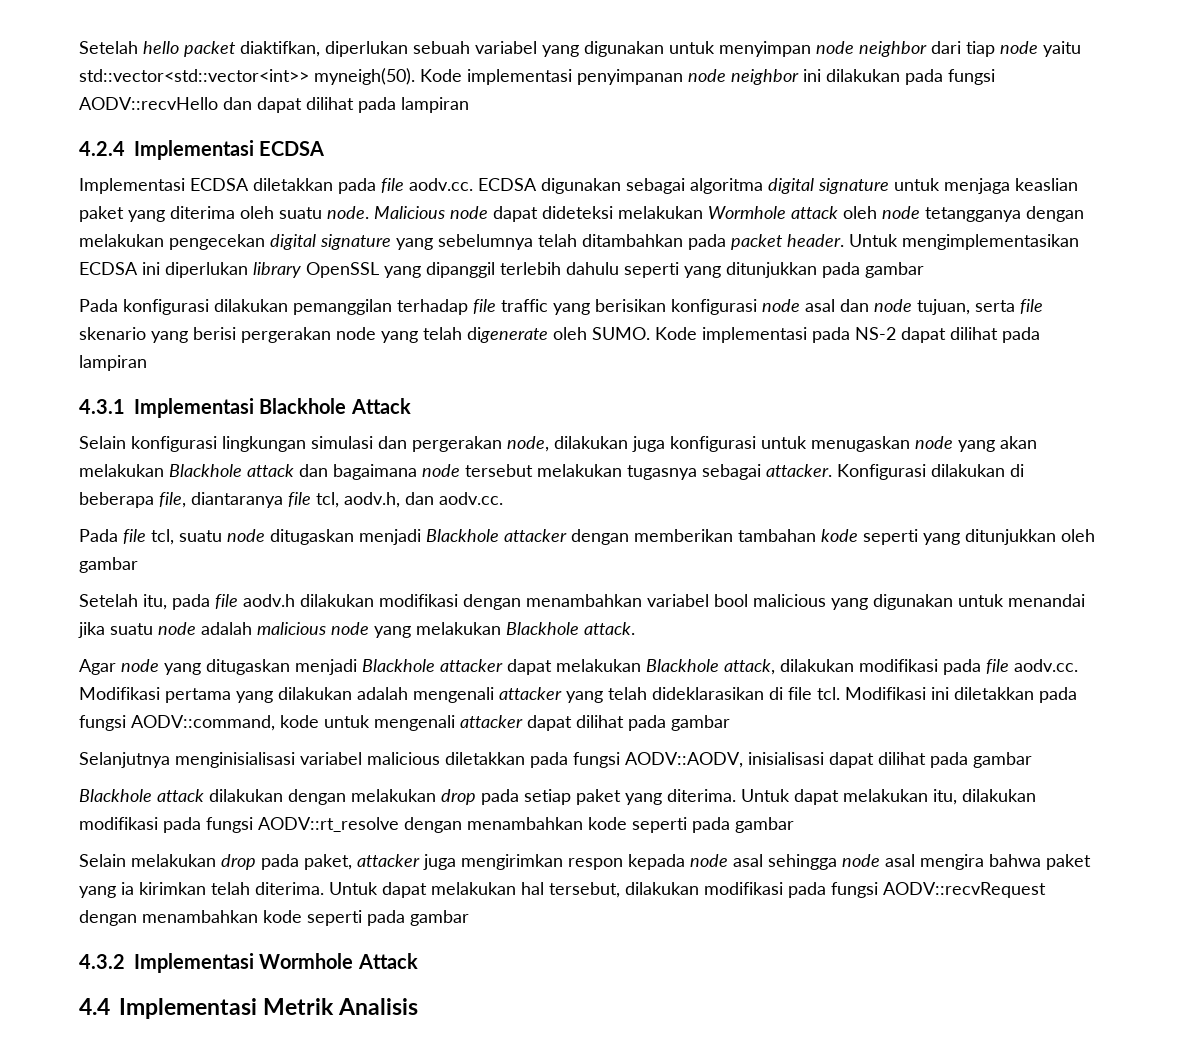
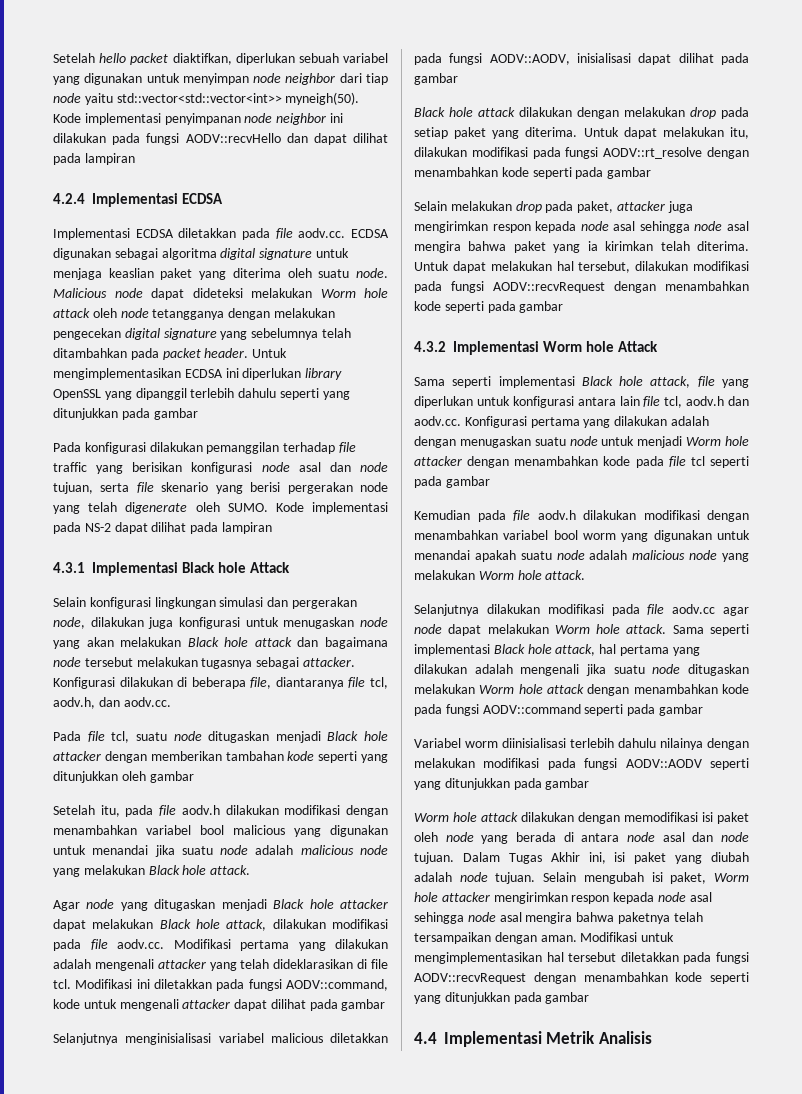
[708,206,786,219] Wormhole -> [320,288,388,298] Worm hole
[259,398,347,414] Blackhole -> [182,562,247,573] Black hole
[169,464,242,477] Blackhole -> [187,637,249,647] Black hole
[426,529,499,542] Blackhole -> [327,731,388,741] Black hole
[506,622,579,635] Blackhole -> [148,865,207,875] Black hole
[362,659,435,672] Blackhole -> [273,899,334,909] Black hole
[646,659,719,672] Blackhole -> [159,919,220,929] Black hole
[79,789,152,802] Blackhole -> [414,107,473,117] Black hole
[259,953,418,969] Wormhole Attack -> [543,341,659,352] [414,376,749,388] [414,396,749,408] [414,416,709,428] [414,436,749,448] [414,456,749,468] [414,476,490,488] [414,510,749,522] [414,530,750,542] [414,550,749,562] [414,570,586,580] [414,604,749,616] [414,624,749,636] [414,644,700,656] [414,664,749,676] [414,684,749,696] [414,704,703,716] [414,738,749,750] [414,758,749,770] [414,778,590,790] [414,812,749,824] [414,832,749,844] [414,852,749,864] [414,872,749,884] [414,892,712,904] [414,912,703,924] [414,932,675,944] [414,952,749,964] [414,972,749,984] [414,992,590,1004] Worm hole Attack // Sama seperti implementasi Black hole attack, file yang diperlukan untuk konfigurasi antara lain file tcl, aodv.h dan aodv.cc. Konfigurasi pertama yang dilakukan adalah dengan menugaskan suatu node untuk menjadi Worm hole attacker dengan menambahkan kode pada file tcl seperti pada gambar // Kemudian pada file aodv.h dilakukan modifikasi dengan menambahkan variabel bool worm yang digunakan untuk menandai apakah suatu node adalah malicious node yang melakukan Worm hole attack. // Selanjutnya dilakukan modifikasi pada file aodv.cc agar node dapat melakukan Worm hole attack. Sama seperti implementasi Black hole attack, hal pertama yang dilakukan adalah mengenali jika suatu node ditugaskan melakukan Worm hole attack dengan menambahkan kode pada fungsi AODV::command seperti pada gambar // Variabel worm diinisialisasi terlebih dahulu nilainya dengan melakukan modifikasi pada fungsi AODV::AODV seperti yang ditunjukkan pada gambar // Worm hole attack dilakukan dengan memodifikasi isi paket oleh node yang berada di antara node asal dan node tujuan. Dalam Tugas Akhir ini, isi paket yang diubah adalah node tujuan. Selain mengubah isi paket, Worm hole attacker mengirimkan respon kepada node asal sehingga node asal mengira bahwa paketnya telah tersampaikan dengan aman. Modifikasi untuk mengimplementasikan hal tersebut diletakkan pada fungsi AODV::recvRequest dengan menambahkan kode seperti yang ditunjukkan pada gambar

